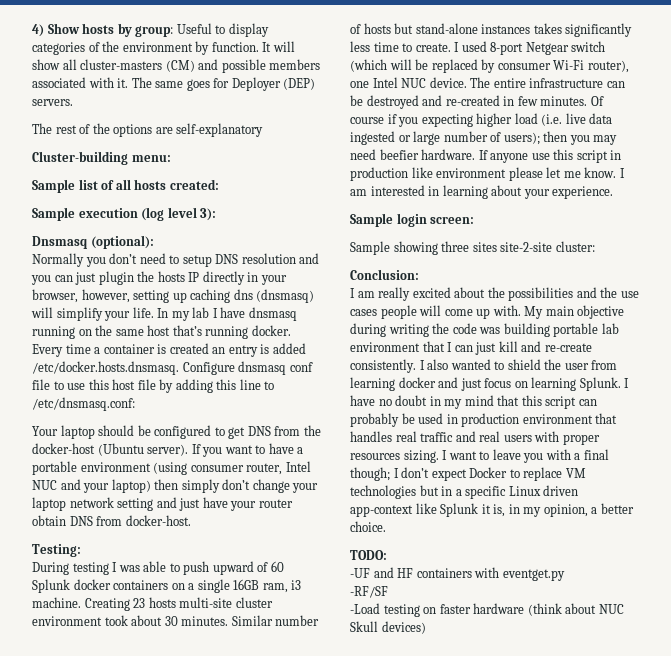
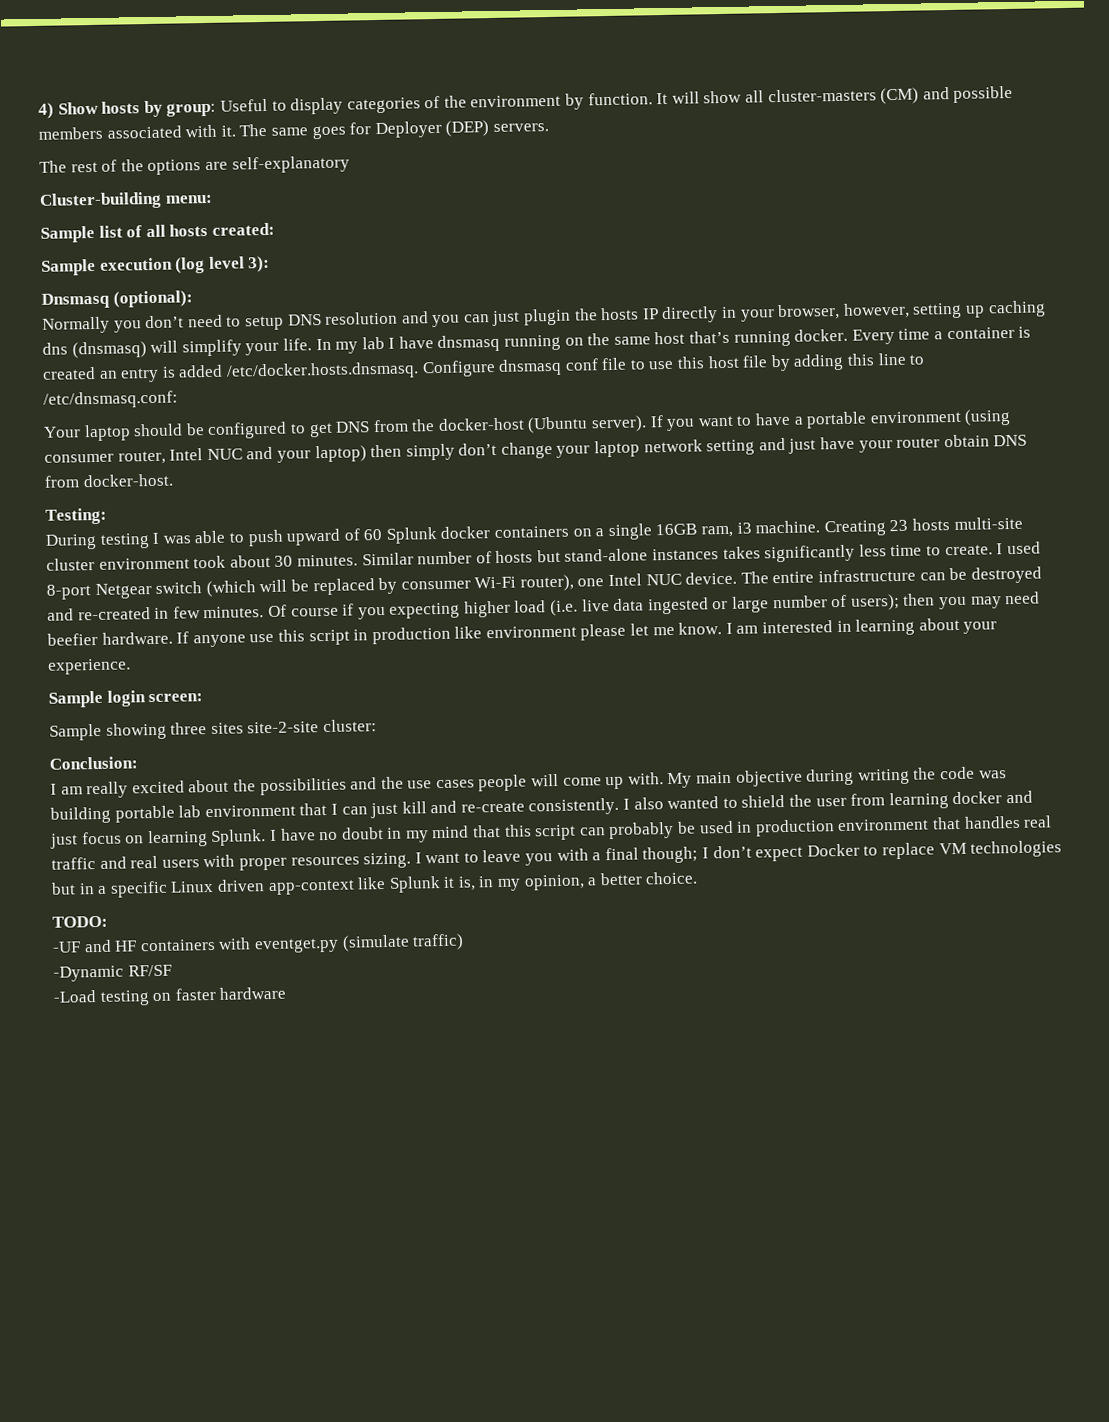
[350,586,388,598] // -RF/SF -> [341,933,465,952] [53,964,172,982] (simulate traffic) // -Dynamic RF/SF
[527,603,624,616] [350,621,426,634] (think about NUC Skull devices) -> (287, 993) none

